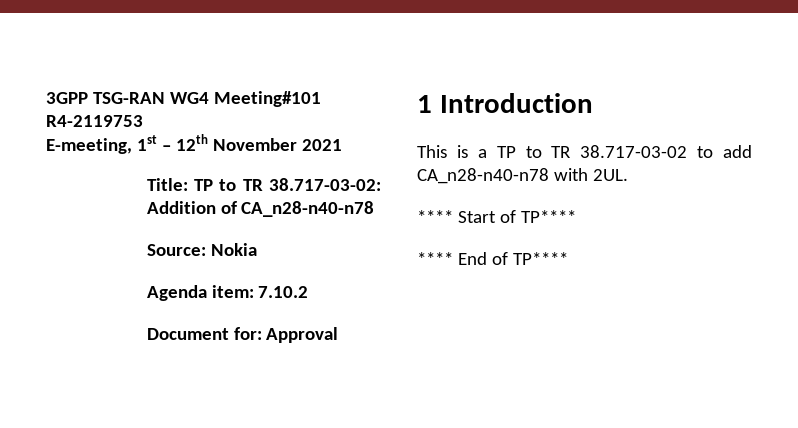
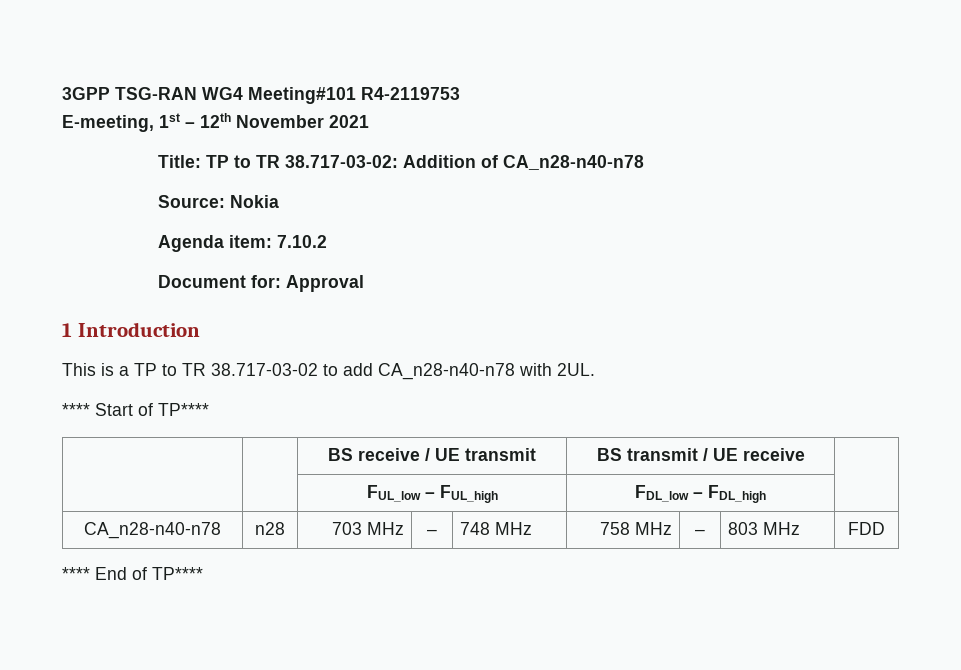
(576, 216) none -> [328,448,536,461] [596,448,805,461] [366,485,498,503] [635,485,766,503] [84,522,221,539] [255,522,285,535] [331,522,404,535] [427,529,437,535] [460,522,533,535] [599,522,672,535] [695,529,705,535] [728,522,801,535] [848,522,885,535] // | | BS receive / UE transmit | BS transmit / UE receive | // | | FUL_low – FUL_high | FDL_low – FDL_high | // CA_n28-n40-n78 | n28 | 703 MHz | – | 748 MHz | 758 MHz | – | 803 MHz | FDD

